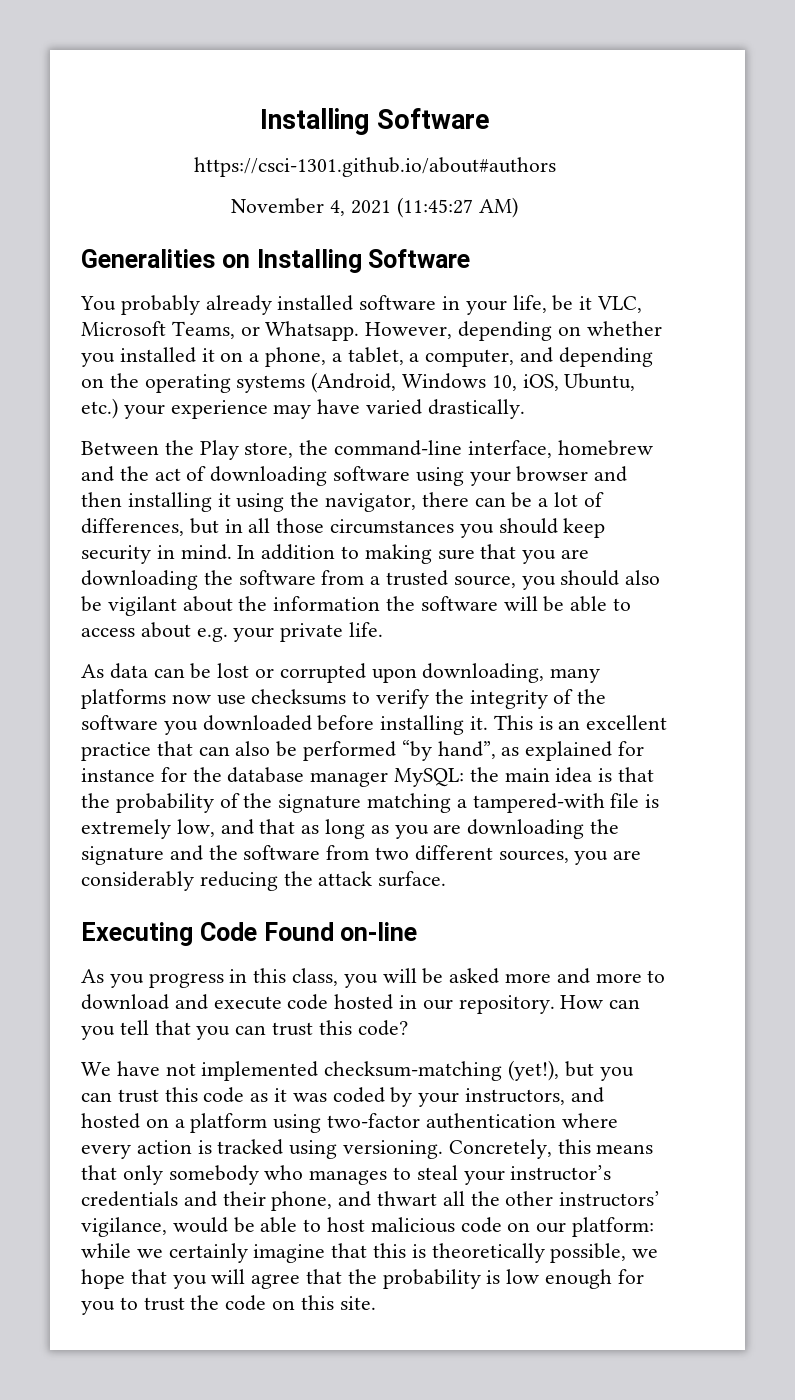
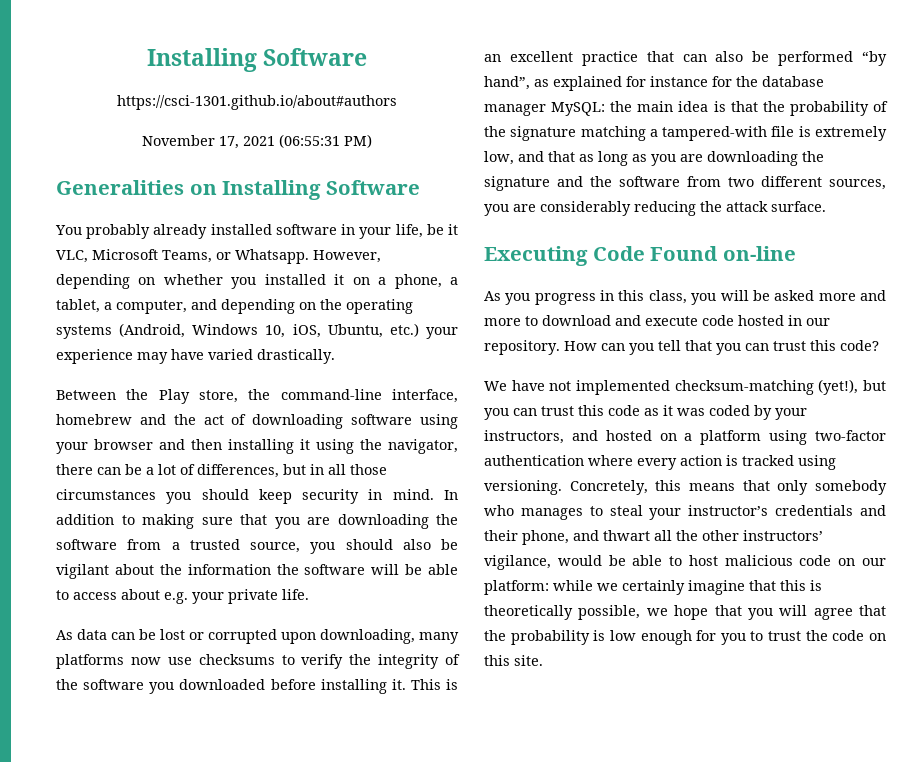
[330,197,518,218] 4, 2021 (11:45:27 AM) -> [219,134,372,149] 17, 2021 (06:55:31 PM)

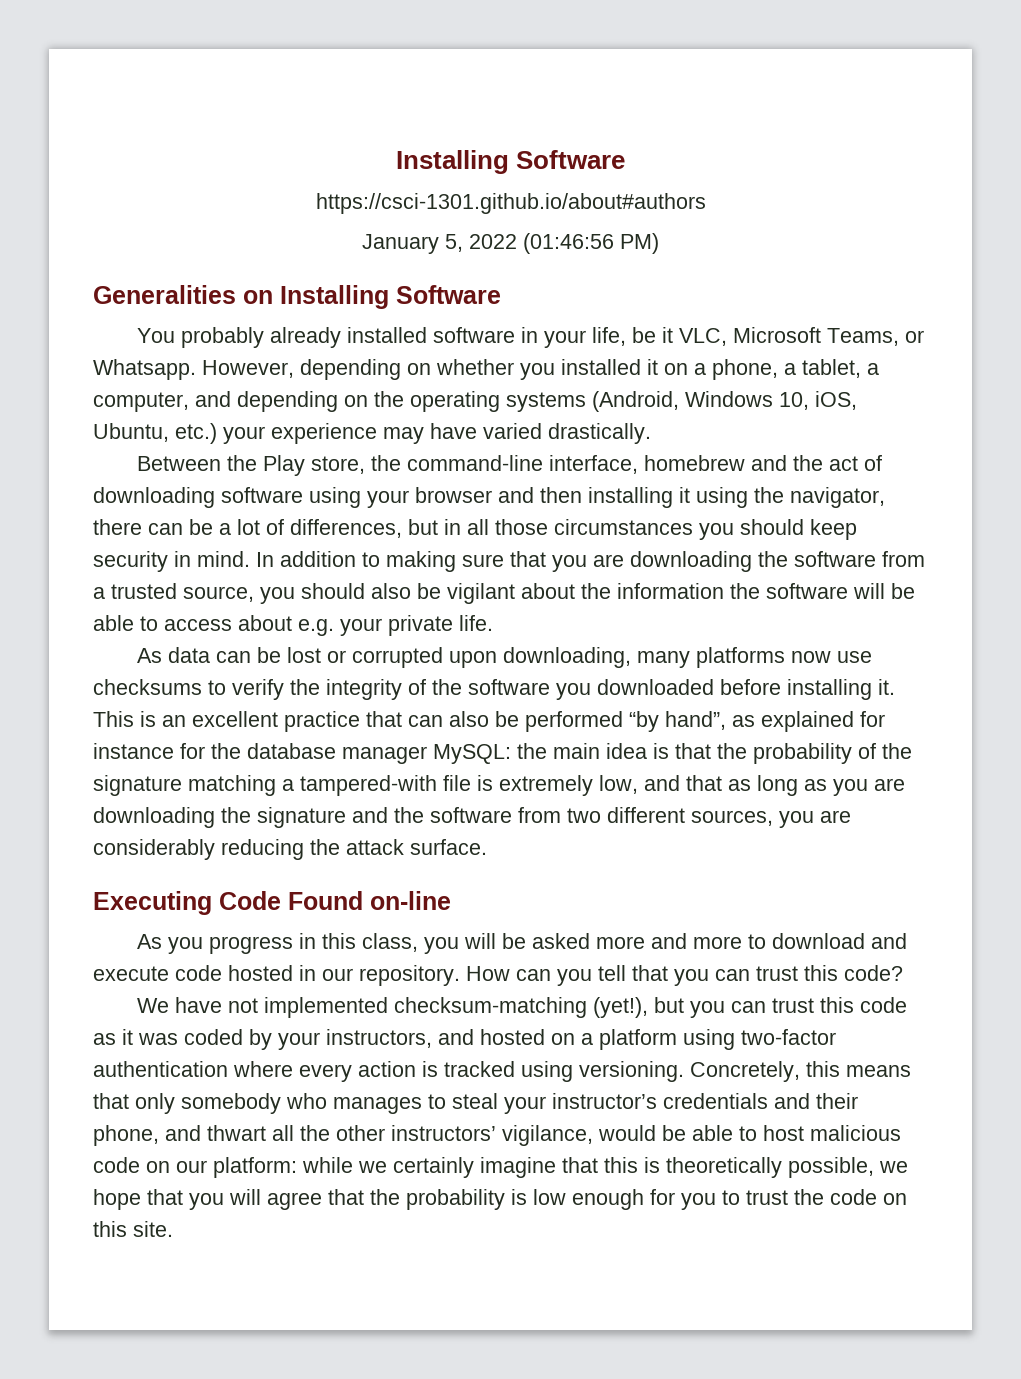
[142,134,340,149] November 17, 2021 (06:55:31 -> [362,233,614,254] January 5, 2022 (01:46:56

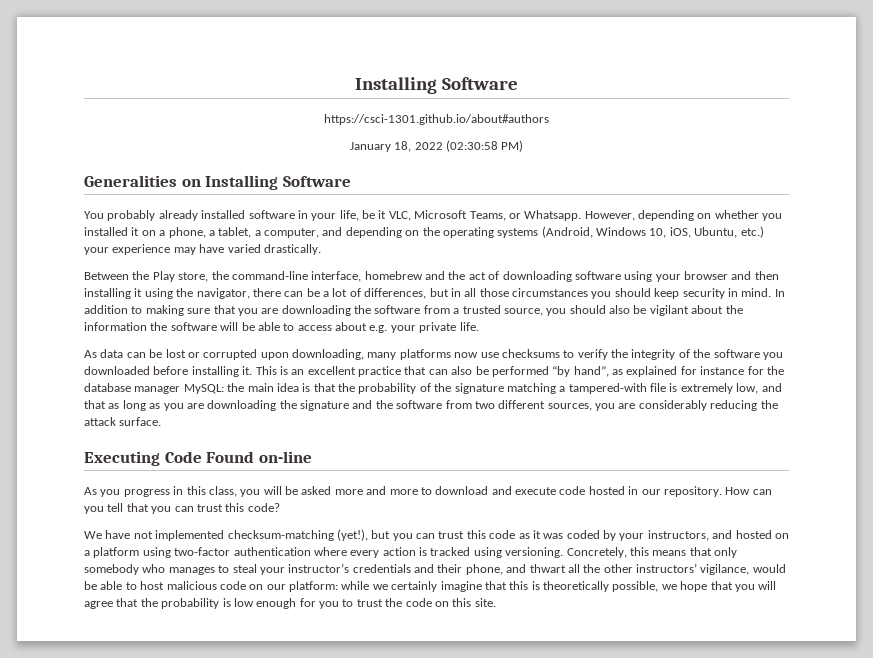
[445,233,614,254] 5, 2022 (01:46:56 -> [394,140,498,152] 18, 2022 (02:30:58

